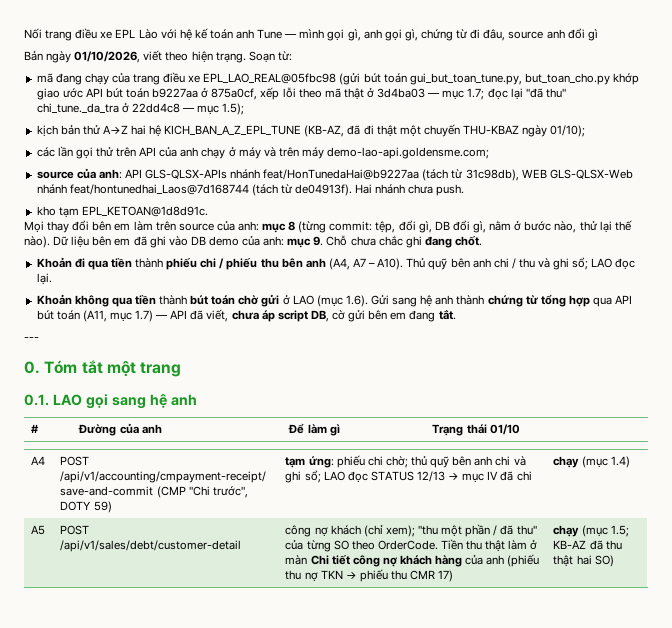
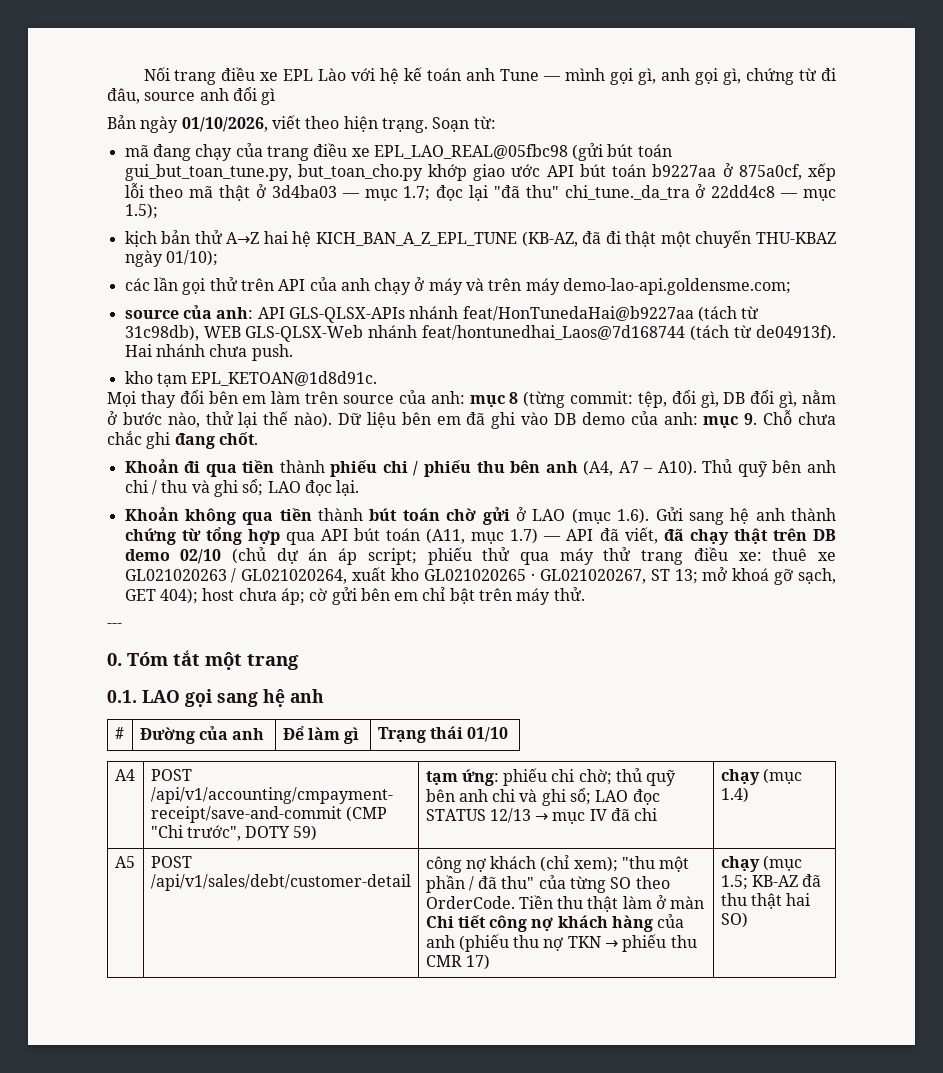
[231,309,456,322] chưa áp script DB, cờ gửi bên em đang tắt. -> [663,528,836,545] [124,547,836,565] [124,567,836,585] [124,587,585,605] đã chạy thật trên DB demo 02/10 (chủ dự án áp script; phiếu thử qua máy thử trang điều xe: thuê xe GL021020263 / GL021020264, xuất kho GL021020265 · GL021020267, ST 13; mở khoá gỡ sạch, GET 404); host chưa áp; cờ gửi bên em chỉ bật trên máy thử.

